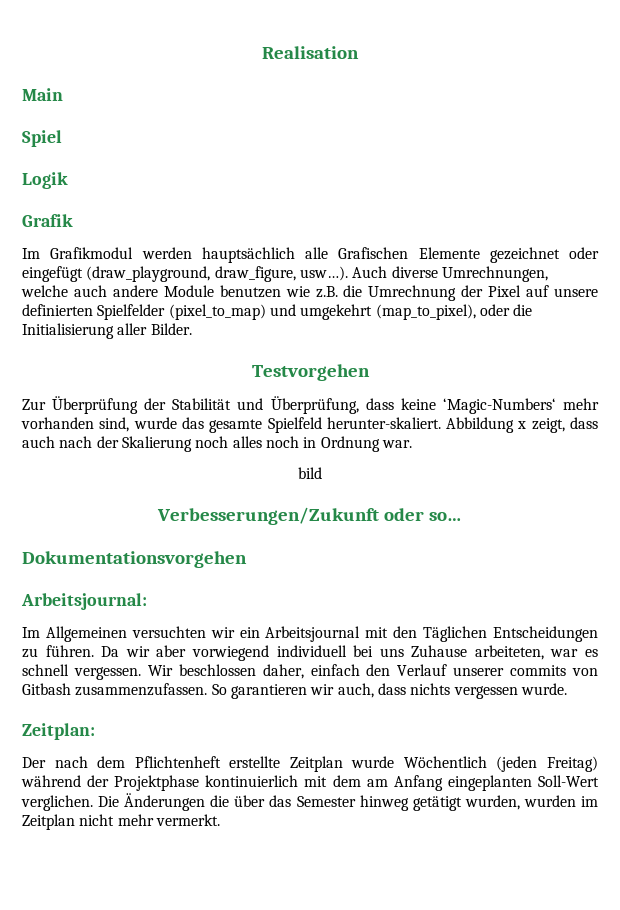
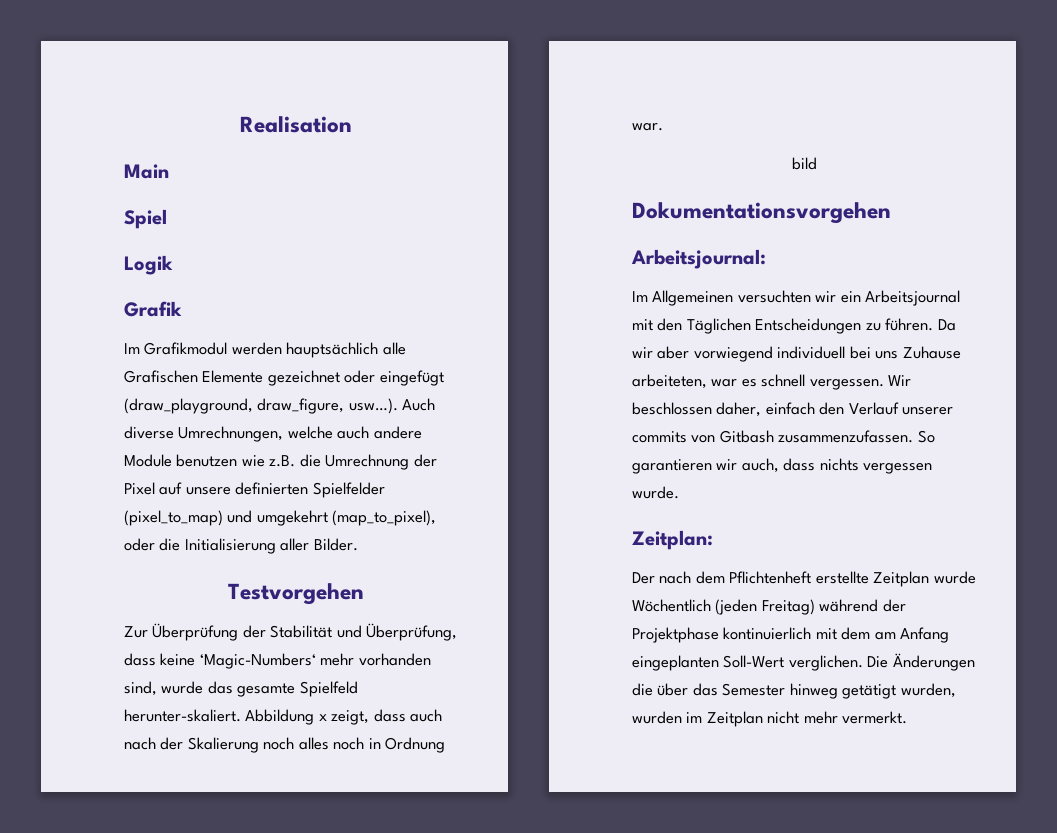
[157,507,462,525] // Verbesserungen/Zukunft oder so… -> (817, 163) none

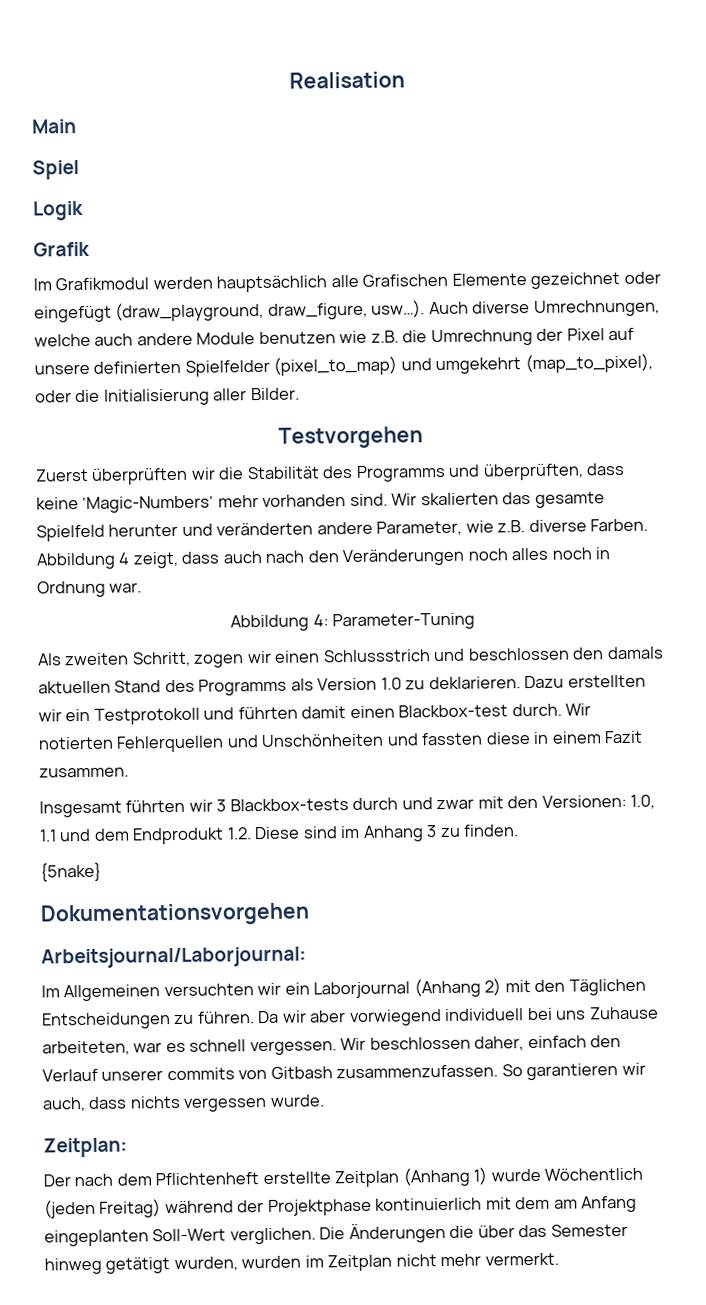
[124,623,458,641] Zur Überprüfung der Stabilität und Überprüfung, -> [35,463,584,485] Zuerst überprüften wir die Stabilität des Programms und überprüften,
[124,681,358,697] [124,709,327,725] sind, wurde das gesamte Spielfeld herunter-skaliert. Abbildung x -> [349,491,605,508] [36,518,649,542] [36,552,131,570] sind. Wir skalierten das gesamte Spielfeld herunter und veränderten andere Parameter, wie z.B. diverse Farben. Abbildung 4
[160,737,259,753] der Skalierung -> [307,548,466,567] den Veränderungen
[791,157,817,170] bild -> [230,612,475,632] [37,646,664,668] [38,674,646,696] [38,703,592,725] [38,730,644,753] [39,767,129,778] [39,794,656,818] [39,824,520,845] [40,862,102,882] Abbildung 4: Parameter-Tuning // Als zweiten Schritt, zogen wir einen Schlussstrich und beschlossen den damals aktuellen Stand des Programms als Version 1.0 zu deklarieren. Dazu erstellten wir ein Testprotokoll und führten damit einen Blackbox-test durch. Wir notierten Fehlerquellen und Unschönheiten und fassten diese in einem Fazit zusammen. // Insgesamt führten wir 3 Blackbox-tests durch und zwar mit den Versionen: 1.0, 1.1 und dem Endprodukt 1.2. Diese sind im Anhang 3 zu finden. // {5nake}
[631,249,766,269] Arbeitsjournal: -> [41,946,307,969] Arbeitsjournal/Laborjournal:
[865,290,961,306] Arbeitsjournal -> [313,978,502,999] Laborjournal (Anhang 2)
(930, 579) none -> [402,1167,488,1187] (Anhang 1)

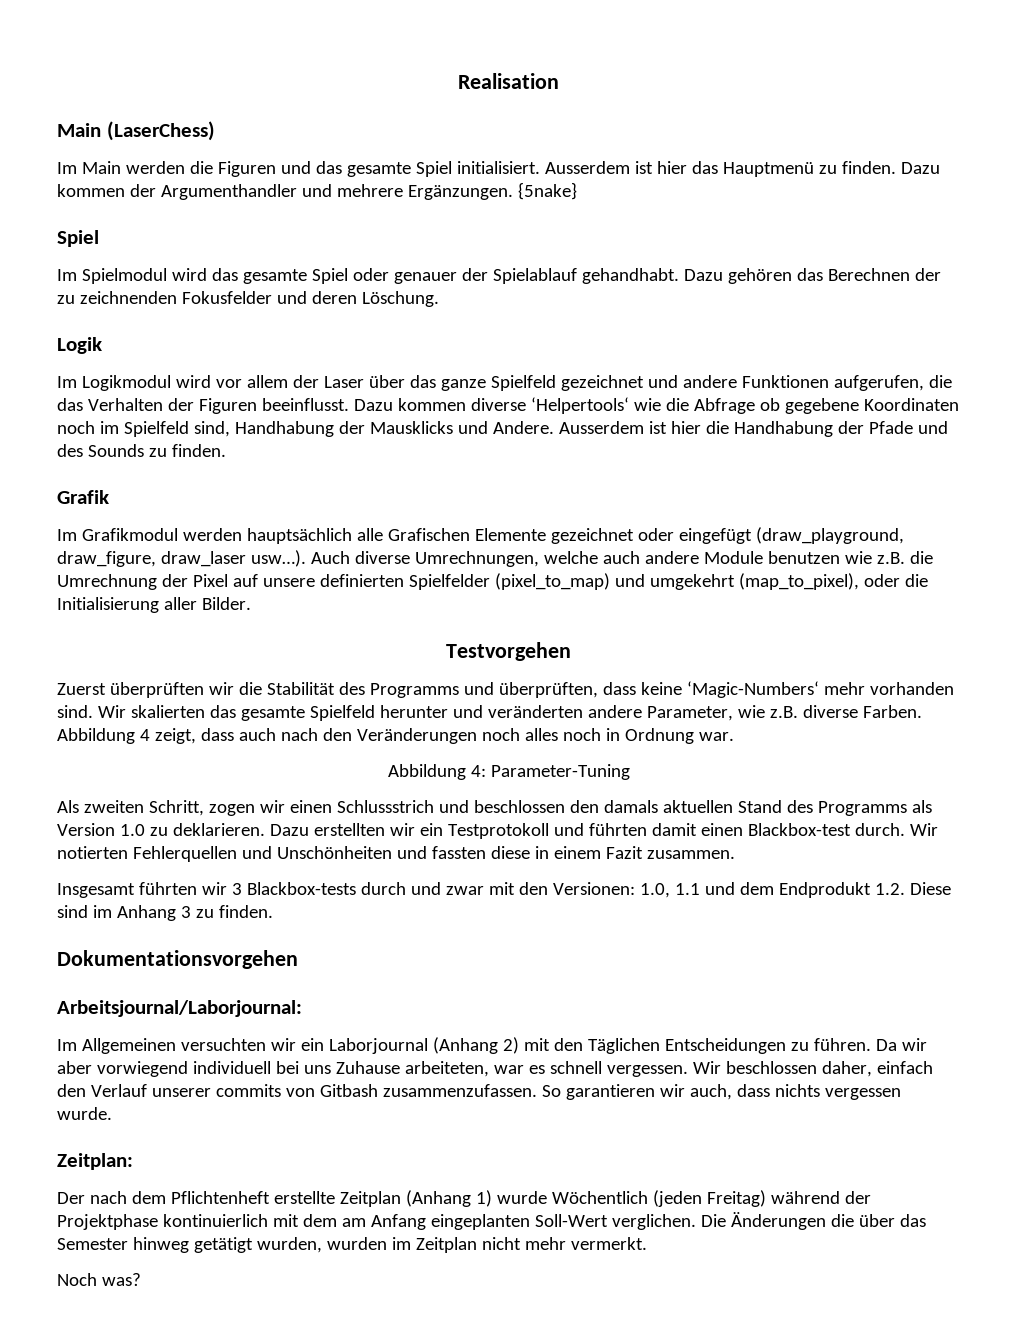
[32,160,79,180] [32,200,84,221] // Spiel // Logik -> [106,121,215,141] [57,161,940,177] [57,182,577,200] [57,230,99,247] [57,268,941,284] [57,291,439,307] [57,337,102,354] [57,375,952,391] [57,397,959,414] [57,421,948,437] [57,444,226,457] (LaserChess) // Im Main werden die Figuren und das gesamte Spiel initialisiert. Ausserdem ist hier das Hauptmenü zu finden. Dazu kommen der Argumenthandler und mehrere Ergänzungen. {5nake} // Spiel // Im Spielmodul wird das gesamte Spiel oder genauer der Spielablauf gehandhabt. Dazu gehören das Berechnen der zu zeichnenden Fokusfelder und deren Löschung. // Logik // Im Logikmodul wird vor allem der Laser über das ganze Spielfeld gezeichnet und andere Funktionen aufgerufen, die das Verhalten der Figuren beeinflusst. Dazu kommen diverse ‘Helpertools‘ wie die Abfrage ob gegebene Koordinaten noch im Spielfeld sind, Handhabung der Mausklicks und Andere. Ausserdem ist hier die Handhabung der Pfade und des Sounds zu finden.
(368, 311) none -> [160,551,246,567] draw_laser
[40,862,102,882] // {5nake} -> (273, 911) none
(559, 1259) none -> [57,1273,141,1286] // Noch was?

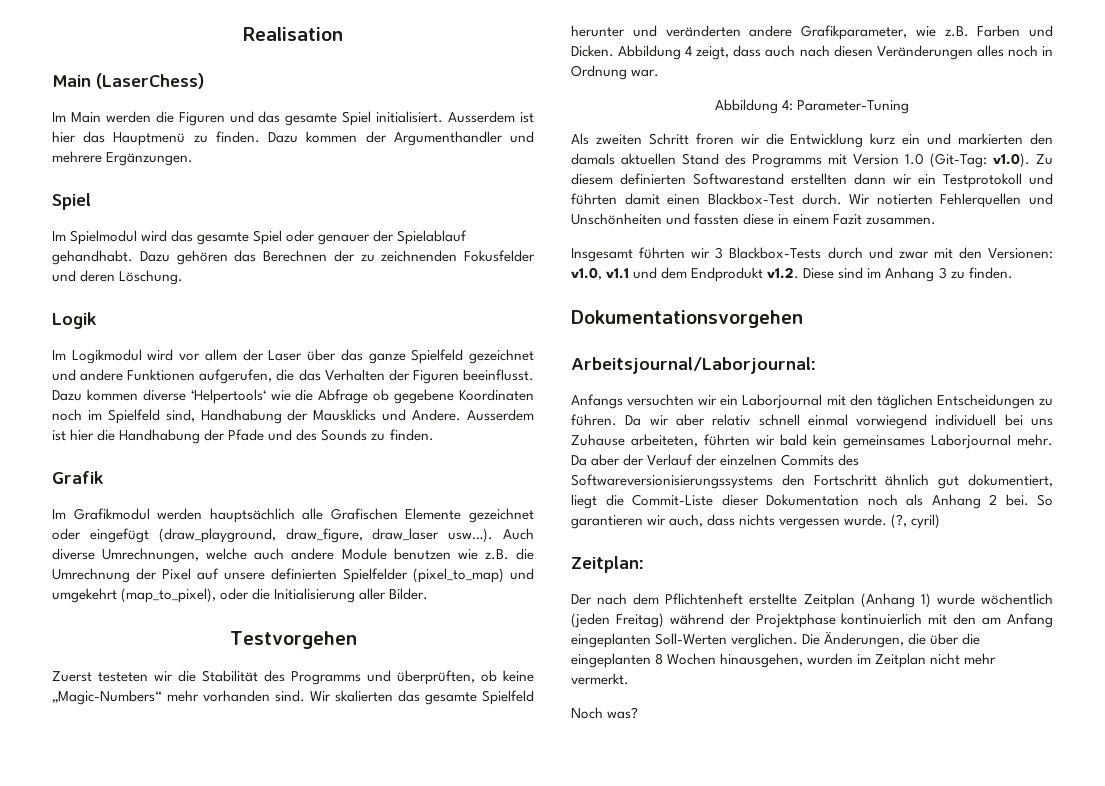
[517,182,577,200] {5nake} -> (194, 159) none
[109,682,204,698] überprüften -> [98,672,148,682] testeten
[602,681,819,698] dass keine ‘Magic-Numbers‘ -> [481,670,534,682] [52,690,162,705] ob keine „Magic-Numbers“
[646,705,922,721] Parameter, wie z.B. diverse Farben. -> [801,25,1053,40] [571,45,614,57] Grafikparameter, wie z.B. Farben und Dicken.
[322,728,520,744] den Veränderungen noch -> [833,45,973,60] diesen Veränderungen
[148,800,565,816] Schritt, zogen wir einen Schlussstrich und beschlossen -> [648,133,1024,148] Schritt froren wir die Entwicklung kurz ein und markierten
[911,800,932,813] als -> [828,154,847,165] mit
[149,823,385,836] zu deklarieren. Dazu erstellten -> [930,153,1053,168] [571,173,886,185] (Git-Tag: v1.0). Zu diesem definierten Softwarestand erstellten dann
[747,823,851,836] Blackbox-test -> [707,193,794,205] Blackbox-Test
[246,882,356,895] Blackbox-tests -> [729,247,822,259] Blackbox-Tests
[639,883,700,898] 1.0, 1.1 -> [571,267,630,280] v1.0, v1.1
[874,883,905,895] 1.2. -> [767,267,800,279] v1.2.
[57,1038,176,1054] Im Allgemeinen -> [571,394,623,409] Anfangs
[432,1037,660,1054] (Anhang 2) mit den Täglichen -> [826,394,933,409] mit den täglichen
(92, 1067) none -> [712,414,848,426] relativ schnell einmal
[493,1061,933,1077] [57,1084,537,1097] war es schnell vergessen. Wir beschlossen daher, einfach den Verlauf unserer commits von Gitbash zusammenzufassen. -> [704,434,1053,449] [571,454,860,466] [571,474,1053,489] [571,494,1029,509] führten wir bald kein gemeinsames Laborjournal mehr. Da aber der Verlauf der einzelnen Commits des Softwareversionisierungssystems den Fortschritt ähnlich gut dokumentiert, liegt die Commit-Liste dieser Dokumentation noch als Anhang 2 bei.
(112, 1113) none -> [891,514,941,529] (?, cyril)
[551,1191,648,1204] Wöchentlich -> [980,593,1053,605] wöchentlich
[302,1214,337,1227] dem -> [953,613,977,625] den
[534,1214,608,1227] Soll-Wert -> [655,633,728,645] Soll-Werten
[730,1212,826,1230] Änderungen -> [824,631,905,648] Änderungen,
[899,1214,926,1227] [57,1237,322,1253] das Semester hinweg getätigt wurden, -> [962,633,981,645] [571,653,804,668] die eingeplanten 8 Wochen hinausgehen,

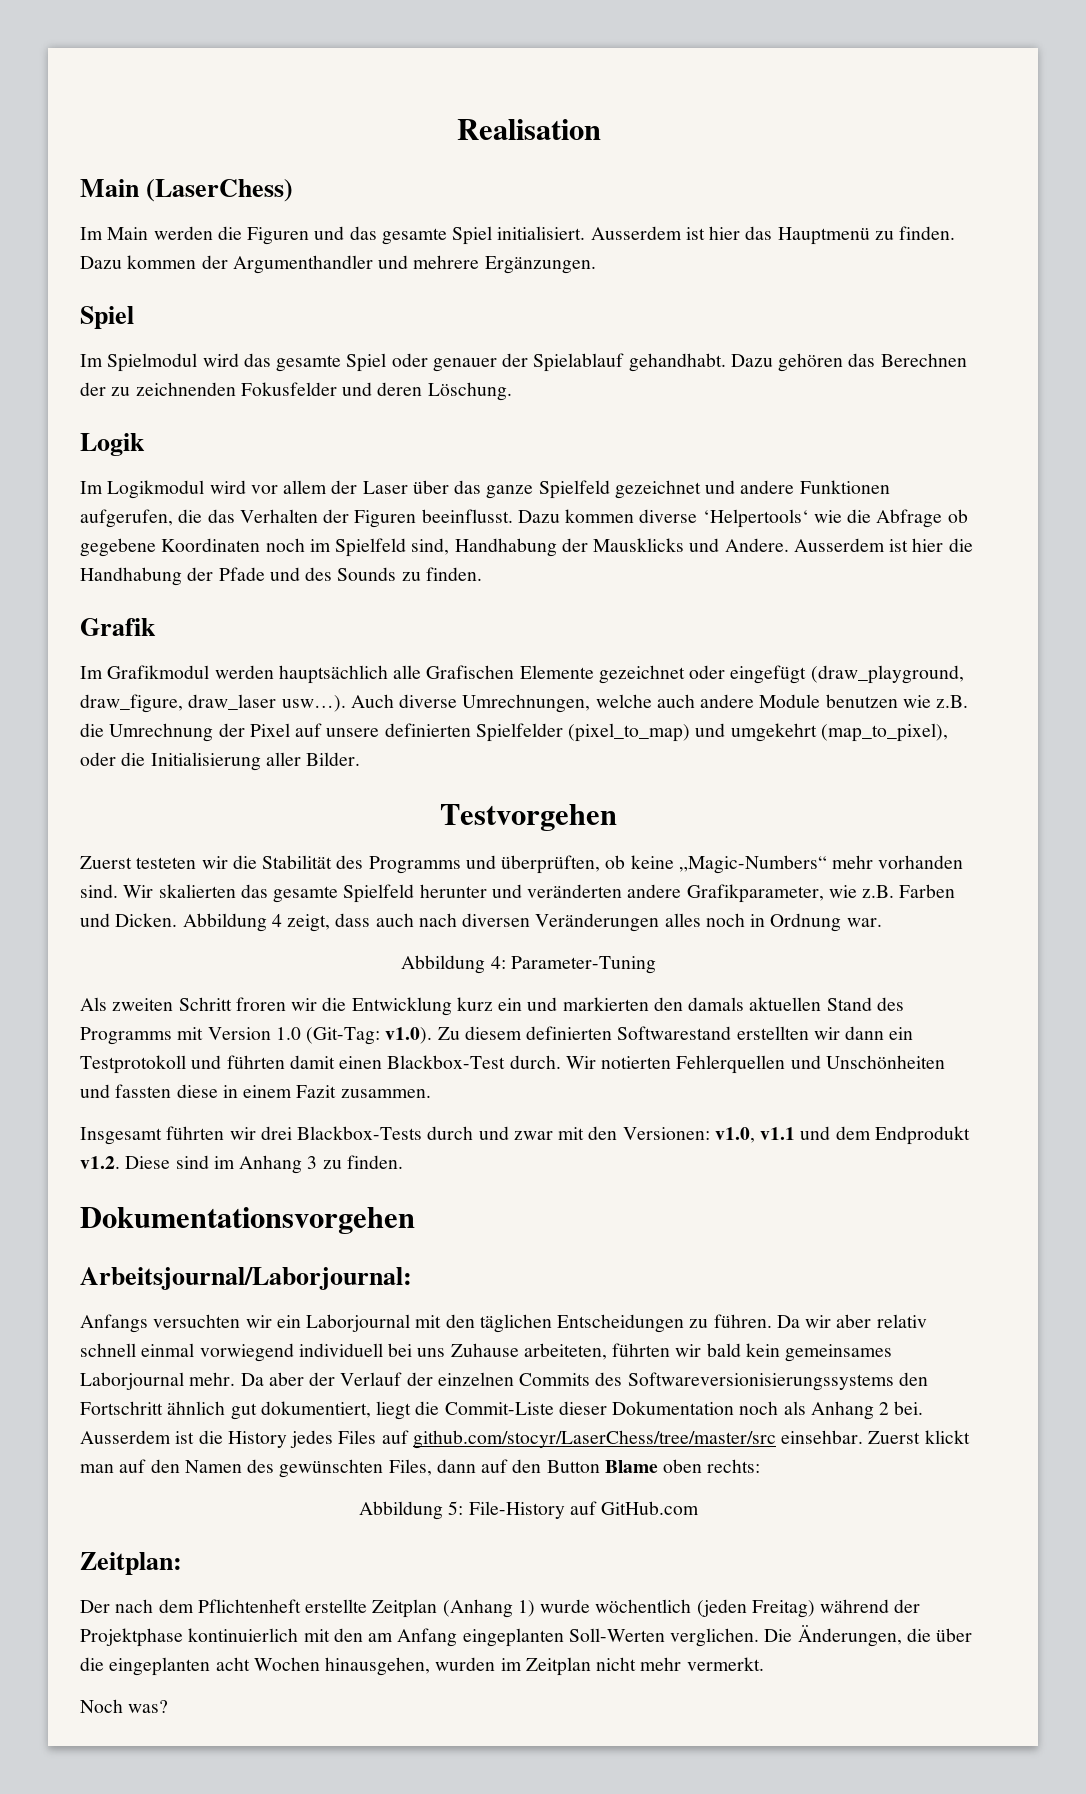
[833,45,873,57] diesen -> [462,913,531,927] diversen
[854,173,912,185] dann wir -> [813,1026,885,1040] wir dann
[715,247,724,259] 3 -> [260,1126,292,1140] drei
[1037,494,1053,506] [571,514,941,529] So garantieren wir auch, dass nichts vergessen wurde. (?, cyril) -> [80,1430,970,1449] [80,1459,761,1478] [358,1501,700,1520] Ausserdem ist die History jedes Files auf github.com/stocyr/LaserChess/tree/master/src einsehbar. Zuerst klickt man auf den Namen des gewünschten Files, dann auf den Button Blame oben rechts: // Abbildung 5: File-History auf GitHub.com
[655,653,664,665] 8 -> [215,1657,250,1671] acht

